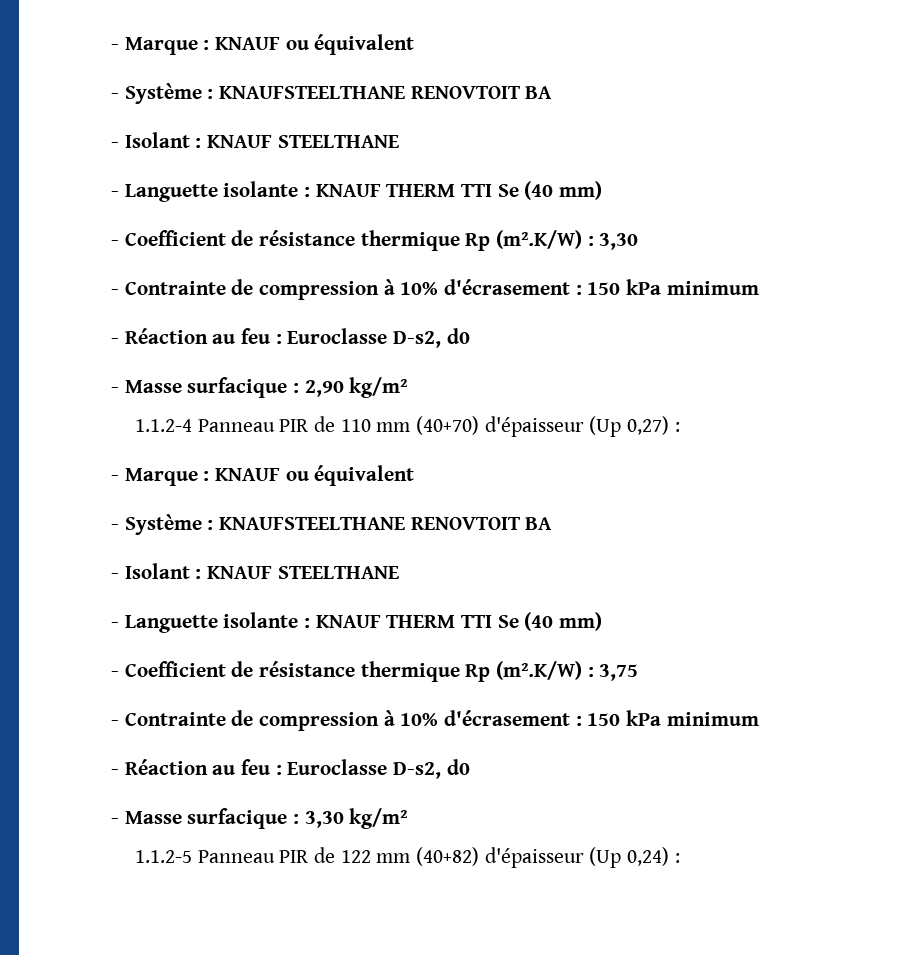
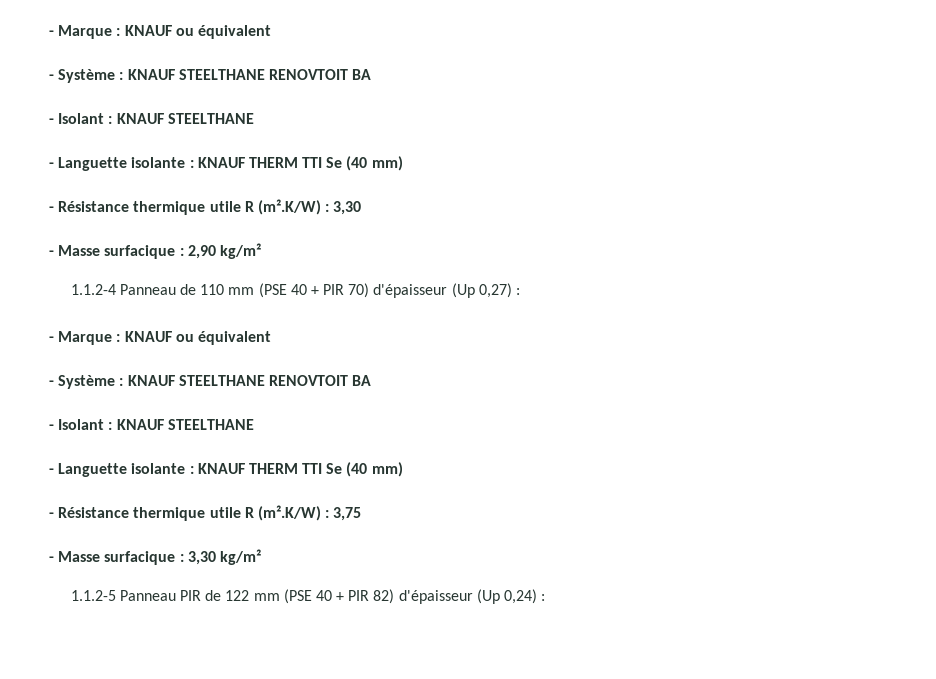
[111,34,415,55] [111,83,406,104] - Marque : KNAUF ou équivalent // - Système : KNAUFSTEELTHANE -> [49,25,271,39] [49,69,265,83] - Marque : KNAUF ou équivalent // - Système : KNAUF STEELTHANE
[124,230,639,251] [111,279,759,300] [111,328,470,348] Coefficient de résistance thermique Rp (m².K/W) : 3,30 // - Contrainte de compression à 10% d'écrasement : 150 kPa minimum // - Réaction au feu : Euroclasse D-s2, d0 -> [58,199,362,215] Résistance thermique utile R (m².K/W) : 3,30
[279,419,310,432] PIR -> (176, 289) none
[415,416,479,435] (40+70) -> [258,283,370,298] (PSE 40 + PIR 70)
[219,517,406,530] KNAUFSTEELTHANE -> [127,375,265,386] KNAUF STEELTHANE
[124,661,639,682] [111,710,759,731] [111,759,470,779] Coefficient de résistance thermique Rp (m².K/W) : 3,75 // - Contrainte de compression à 10% d'écrasement : 150 kPa minimum // - Réaction au feu : Euroclasse D-s2, d0 -> [58,505,362,521] Résistance thermique utile R (m².K/W) : 3,75
[415,847,479,866] (40+82) -> [283,589,395,604] (PSE 40 + PIR 82)

